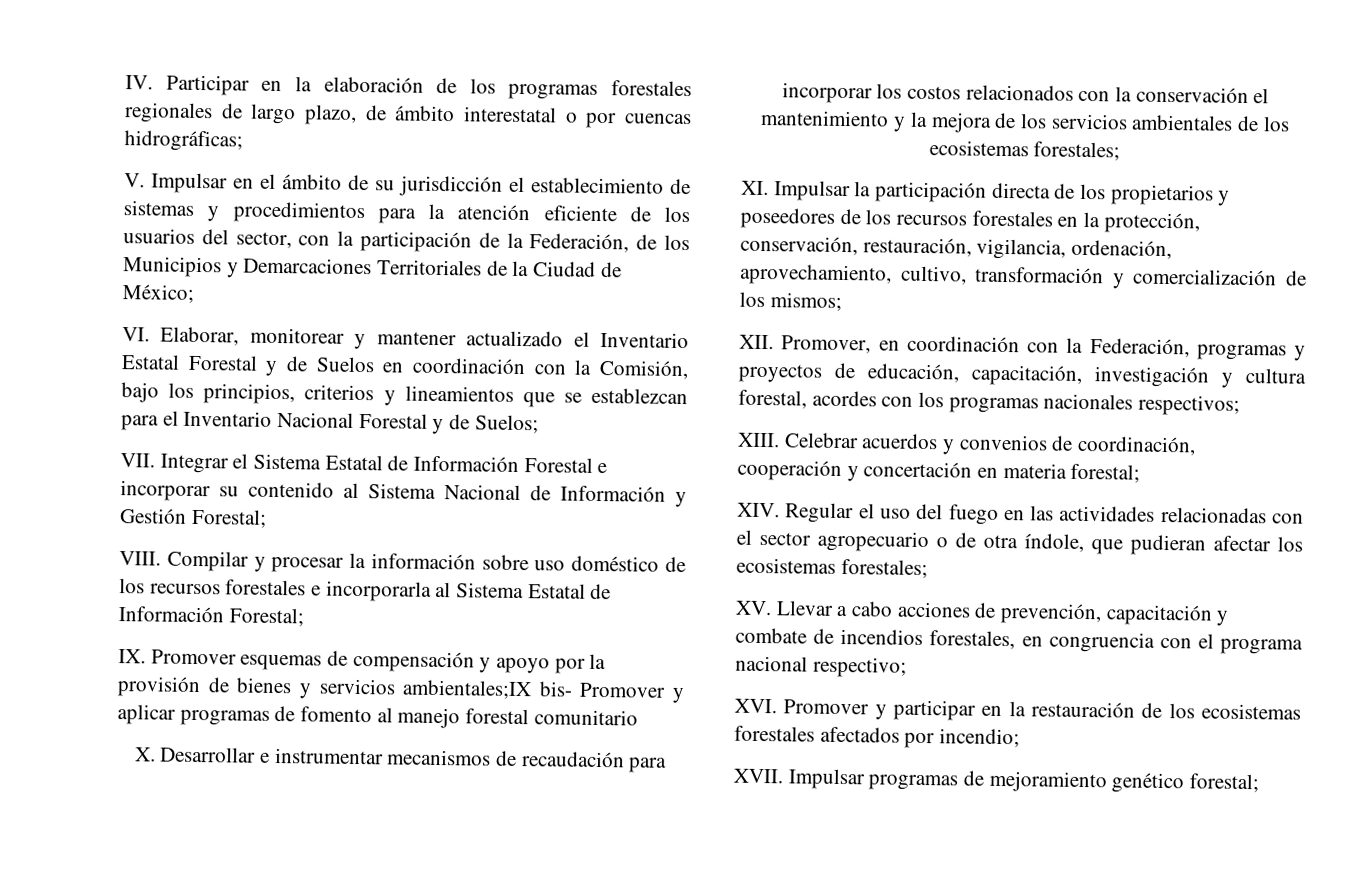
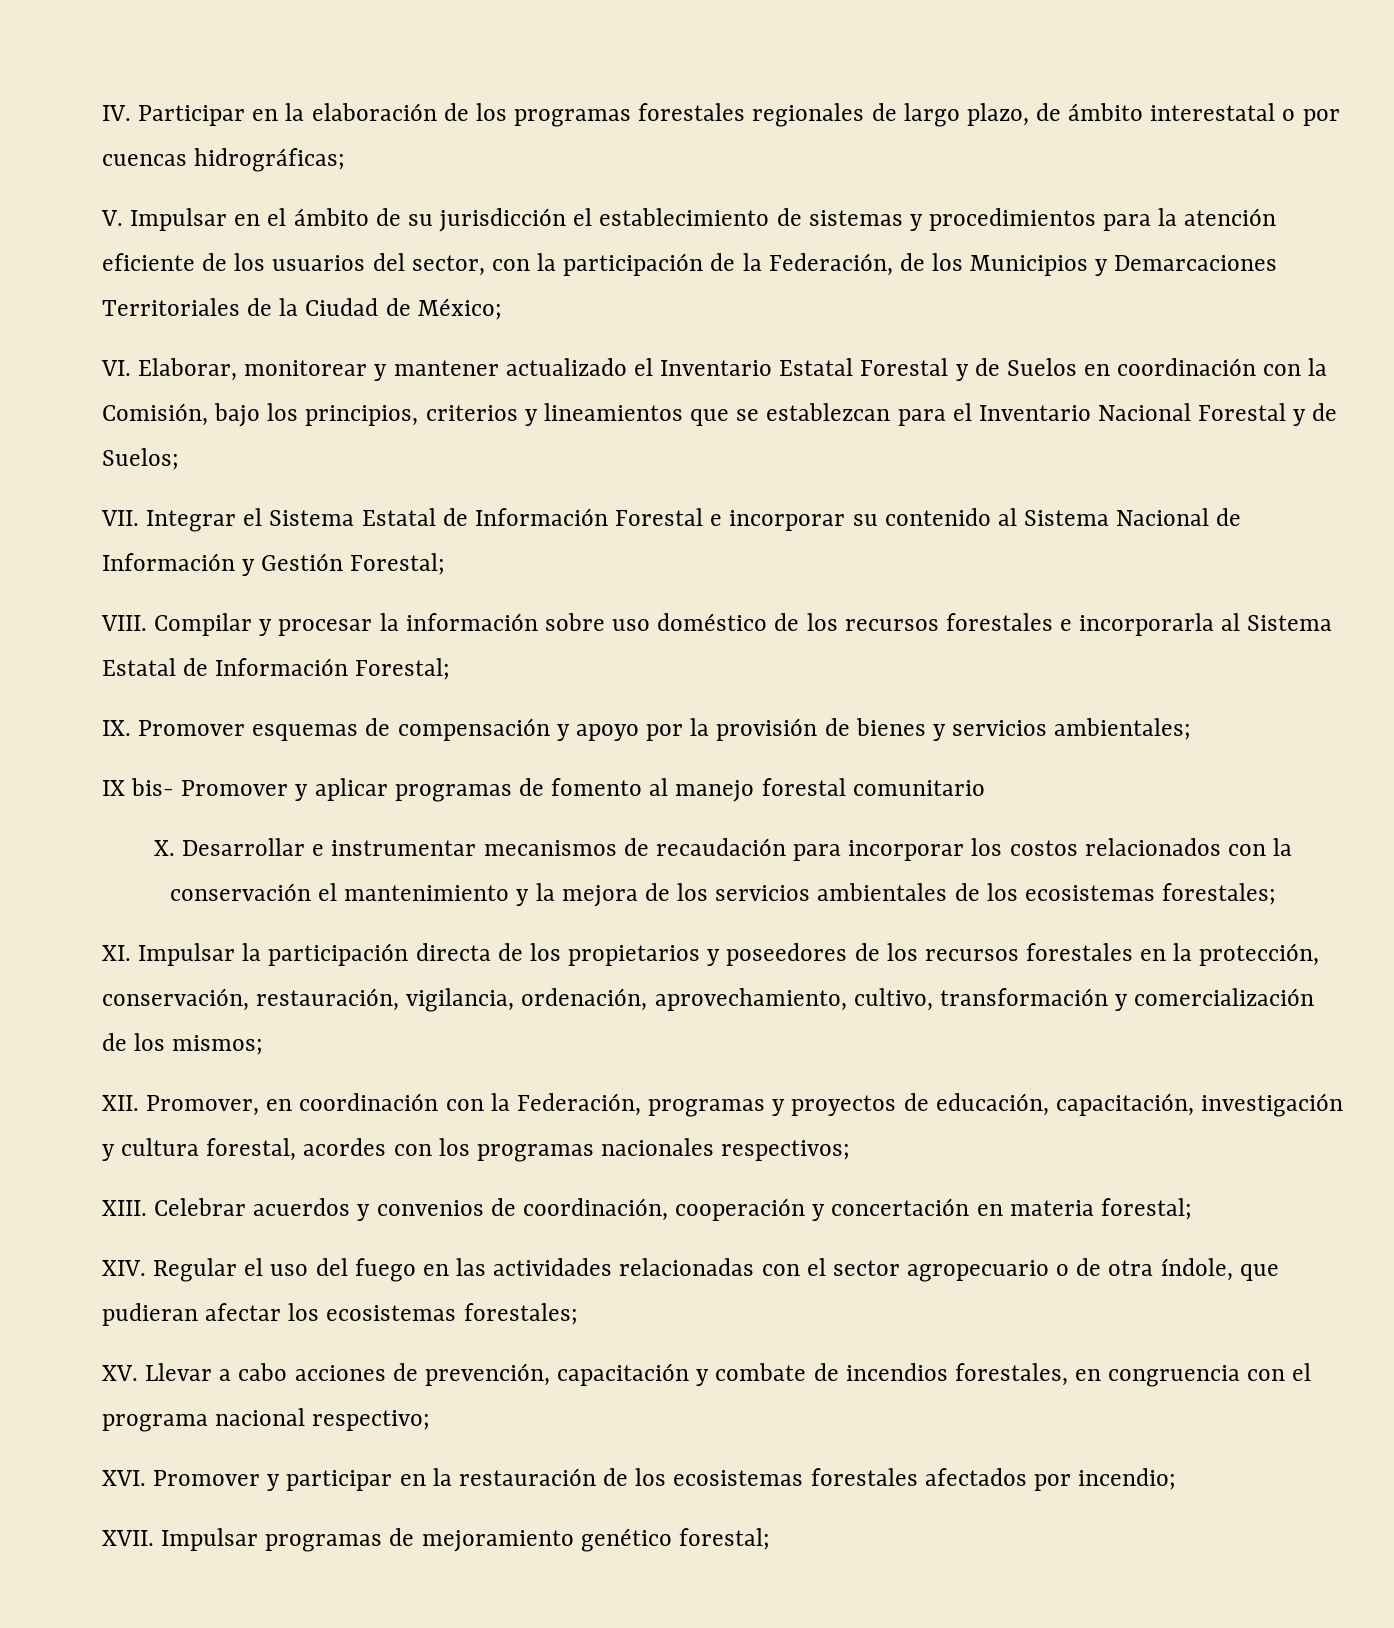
[402,679,533,700] ambientales;IX -> [1054,718,1192,740] [102,780,125,796] ambientales; // IX

